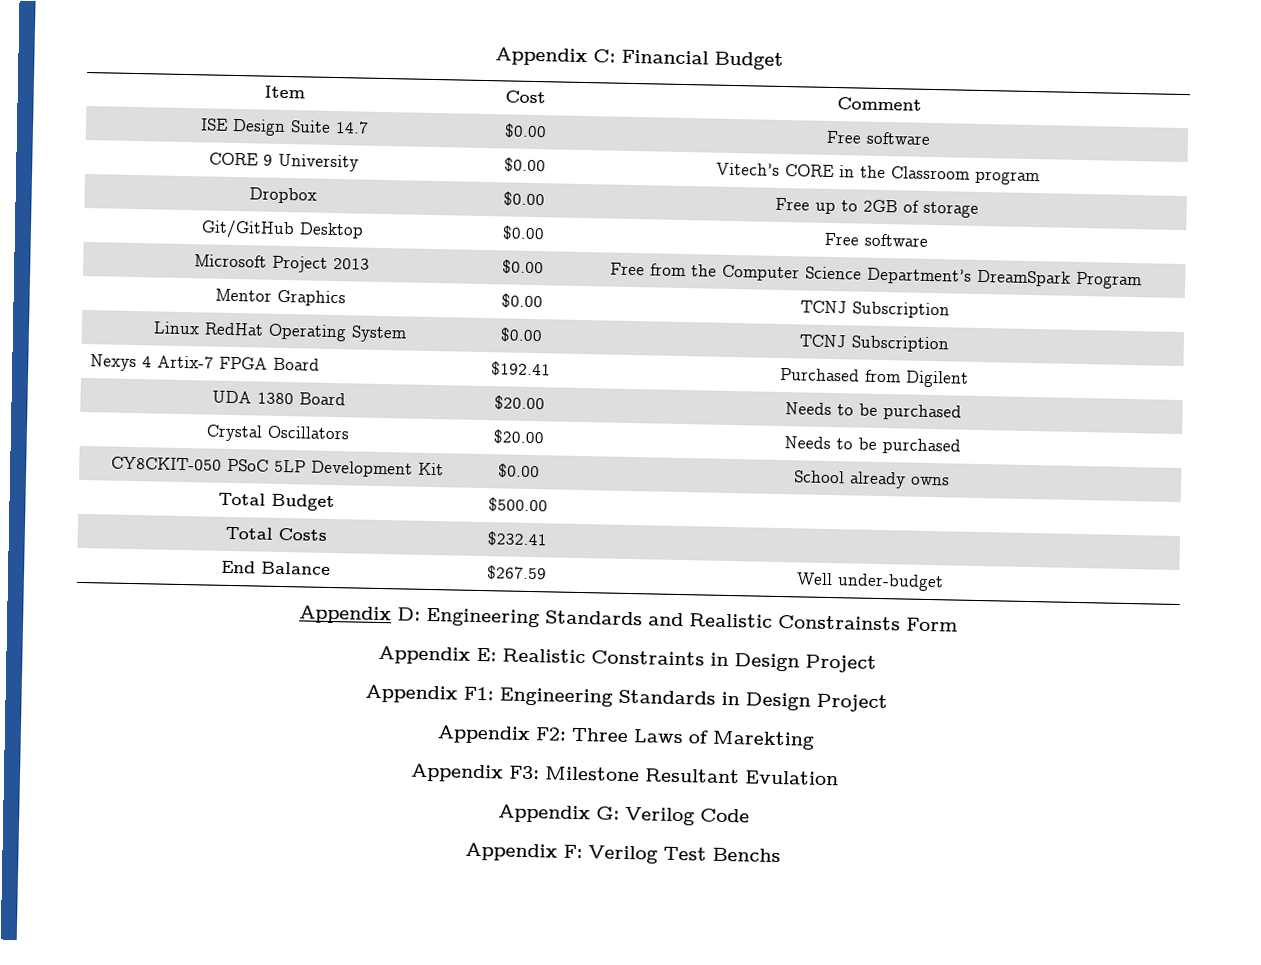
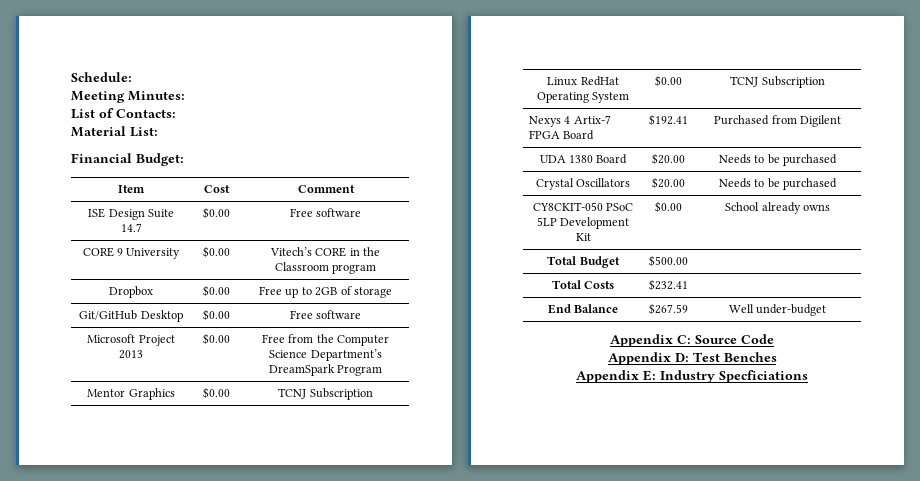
[494,47,784,70] Appendix C: Financial Budget -> [71,72,132,82] [71,91,185,103] [71,108,176,119] [71,126,158,137] [71,153,184,166] Schedule: // Meeting Minutes: // List of Contacts: // Material List: // Financial Budget:
[396,607,958,632] [377,645,877,673] [364,684,888,713] [436,725,815,750] [410,763,839,786] [498,804,750,826] [465,842,781,864] D: Engineering Standards and Realistic Constrainsts Form // Appendix E: Realistic Constraints in Design Project // Appendix F1: Engineering Standards in Design Project // Appendix F2: Three Laws of Marekting // Appendix F3: Milestone Resultant Evulation // Appendix G: Verilog Code // Appendix F: Verilog Test Benchs -> [677,334,774,344] [607,352,777,365] [576,370,808,383] C: Source Code // Appendix D: Test Benches // Appendix E: Industry Specficiations

